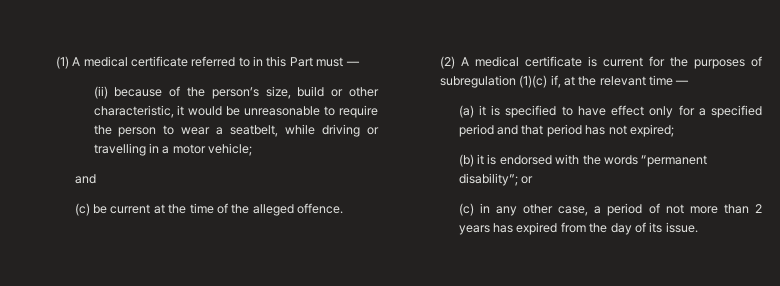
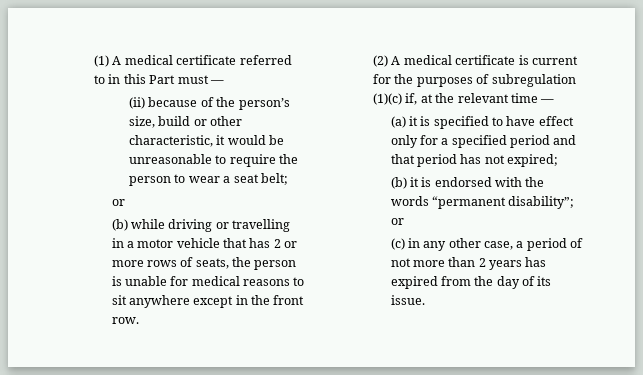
[230,125,279,137] seatbelt, -> [233,173,288,185] [111,199,125,206] [111,219,128,231] seat belt; // or // (b)
[208,143,253,156] [74,174,96,184] [74,203,344,216] vehicle; // and // (c) be current at the time of the alleged offence. -> [176,238,298,248] [111,257,297,270] [111,276,305,286] [111,295,305,308] [111,317,139,324] vehicle that has 2 or more rows of seats, the person is unable for medical reasons to sit anywhere except in the front row.

